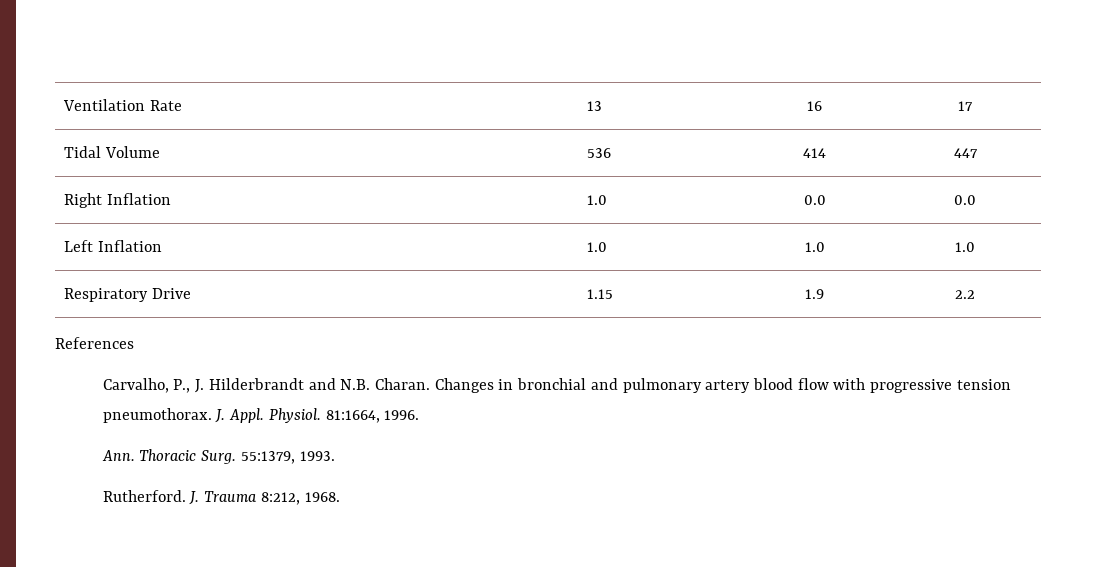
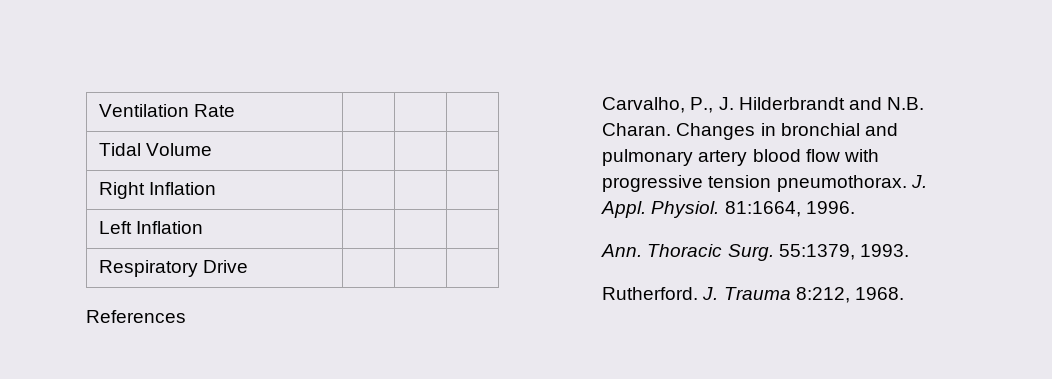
[587,101,603,111] [807,101,822,111] [958,101,973,111] 13 | 16 | 17 -> (236, 110) | |
[587,148,612,158] [803,148,826,158] [953,148,978,158] 536 | 414 | 447 -> (213, 149) | |
[587,195,608,205] [803,195,826,205] [954,195,976,205] 1.0 | 0.0 | 0.0 -> (217, 188) | |
[587,242,608,252] [804,242,825,252] [955,242,975,252] 1.0 | 1.0 | 1.0 -> (204, 227) | |
[587,289,614,299] [805,289,824,299] [955,290,975,299] 1.15 | 1.9 | 2.2 -> (249, 266) | |

